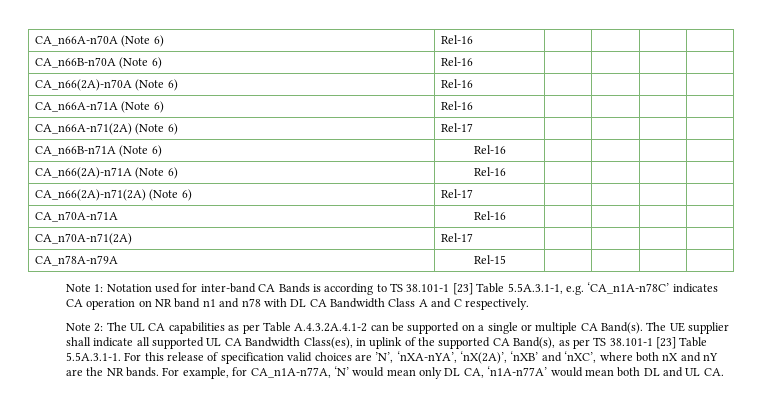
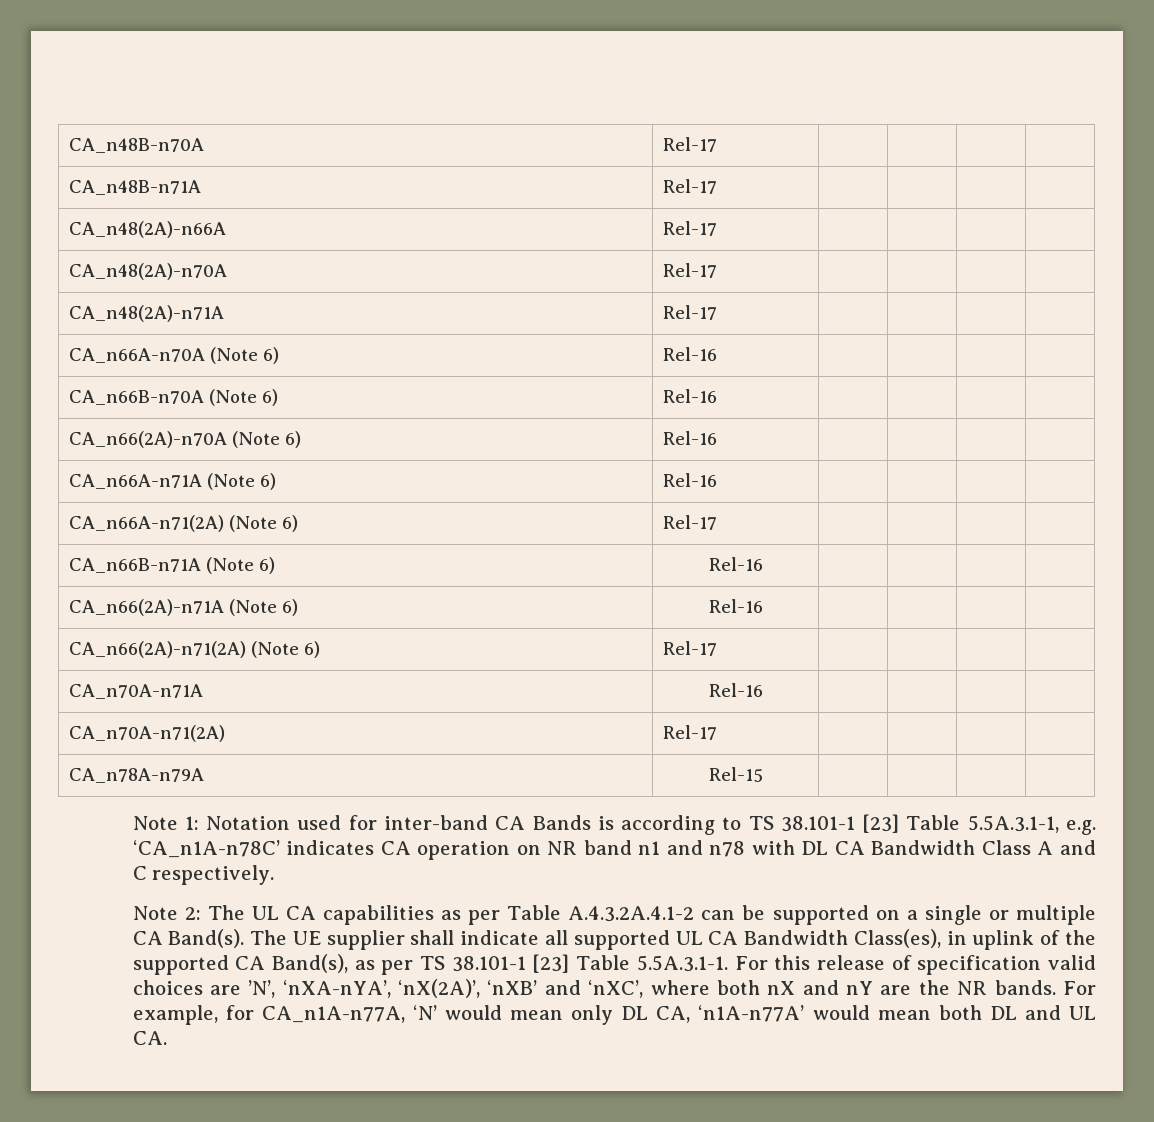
(34, 40) none -> [68,138,204,153] [662,137,717,152] [68,180,201,195] [662,179,717,194] [68,221,226,238] [662,221,717,236] [68,263,227,280] [662,263,717,278] [68,305,224,322] [662,305,717,320] CA_n48B-n70A | Rel-17 | | | | // CA_n48B-n71A | Rel-17 | | | | // CA_n48(2A)-n66A | Rel-17 | | | | // CA_n48(2A)-n70A | Rel-17 | | | | // CA_n48(2A)-n71A | Rel-17 | | | | //

